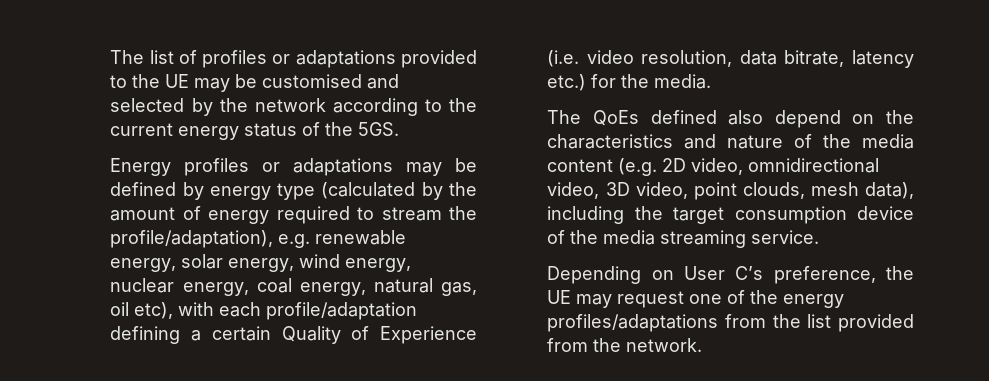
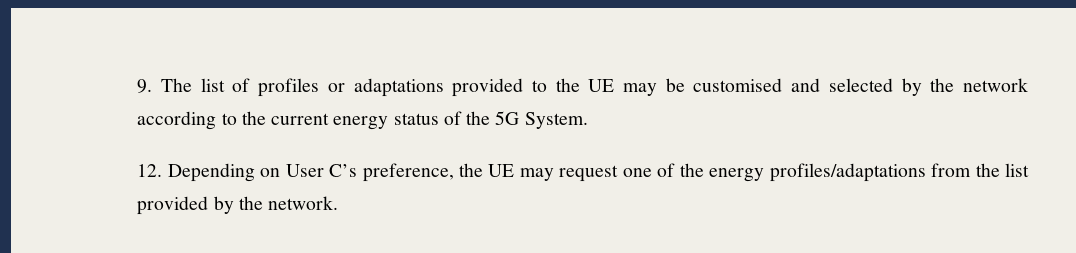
(110, 57) none -> [137,79,153,93] 9.
[358,122,400,136] [110,158,477,176] [110,182,477,200] [110,206,477,224] [110,230,407,248] [110,254,412,272] [110,278,477,296] [110,302,418,320] [110,326,477,344] [547,50,914,68] [547,74,712,91] [547,110,914,128] [547,134,914,149] [547,158,880,176] [547,182,914,200] [547,206,914,224] [547,230,820,248] 5GS. // Energy profiles or adaptations may be defined by energy type (calculated by the amount of energy required to stream the profile/adaptation), e.g. renewable energy, solar energy, wind energy, nuclear energy, coal energy, natural gas, oil etc), with each profile/adaptation defining a certain Quality of Experience (i.e. video resolution, data bitrate, latency etc.) for the media. // The QoEs defined also depend on the characteristics and nature of the media content (e.g. 2D video, omnidirectional video, 3D video, point clouds, mesh data), including the target consumption device of the media streaming service. // -> [495,111,588,129] [137,164,163,177] 5G System. // 12.
[547,338,589,352] from -> [213,196,234,214] by

